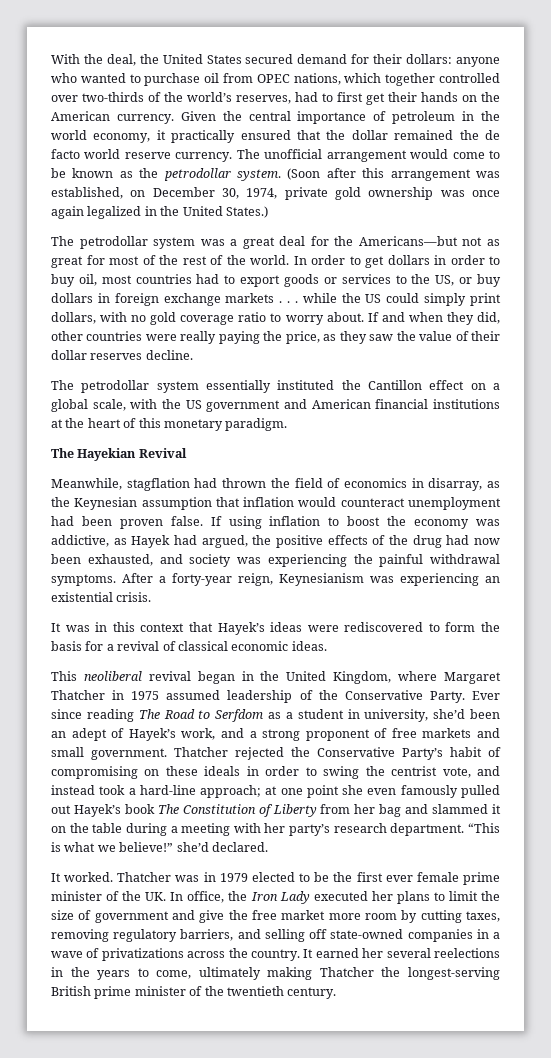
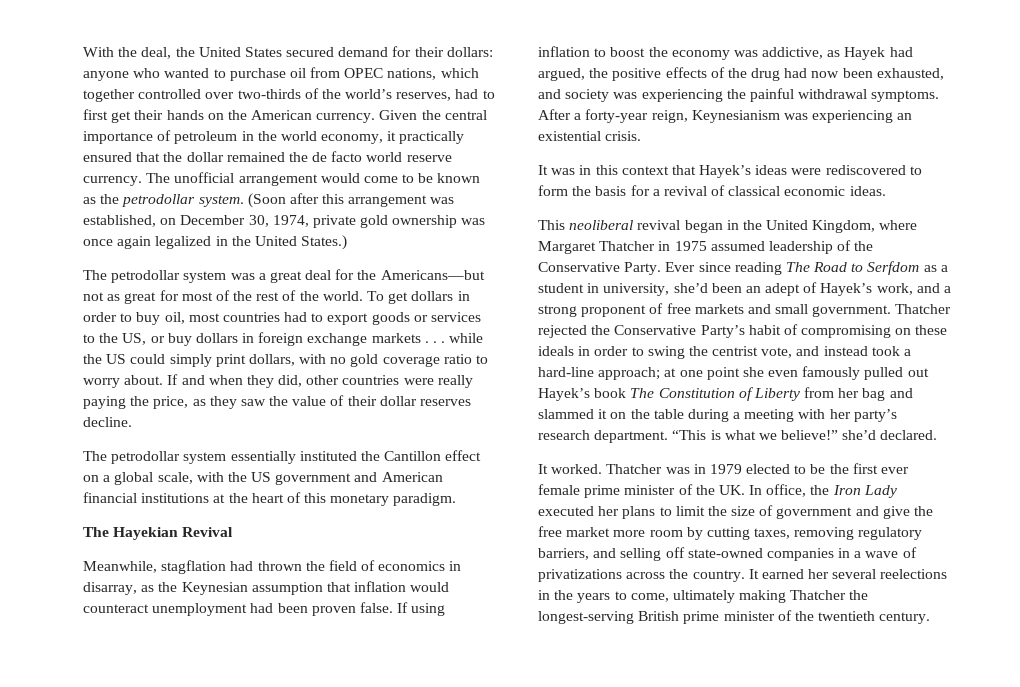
[293,255,361,265] In order to -> [367,291,385,301] To

